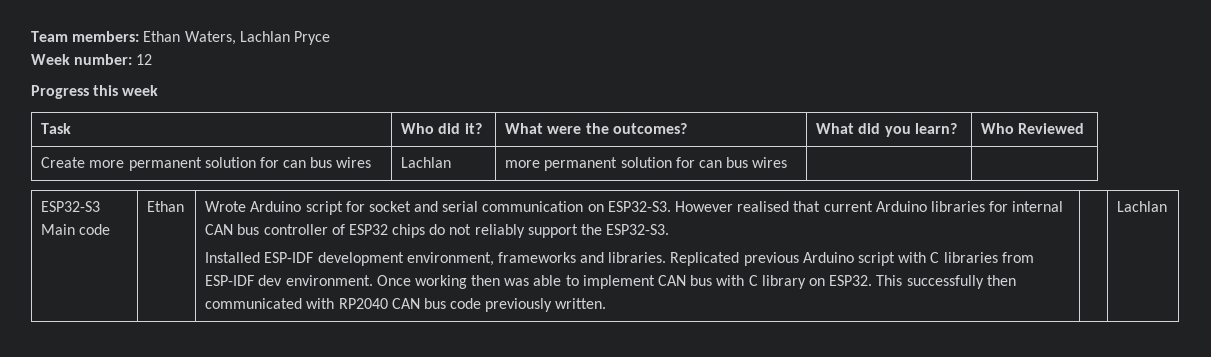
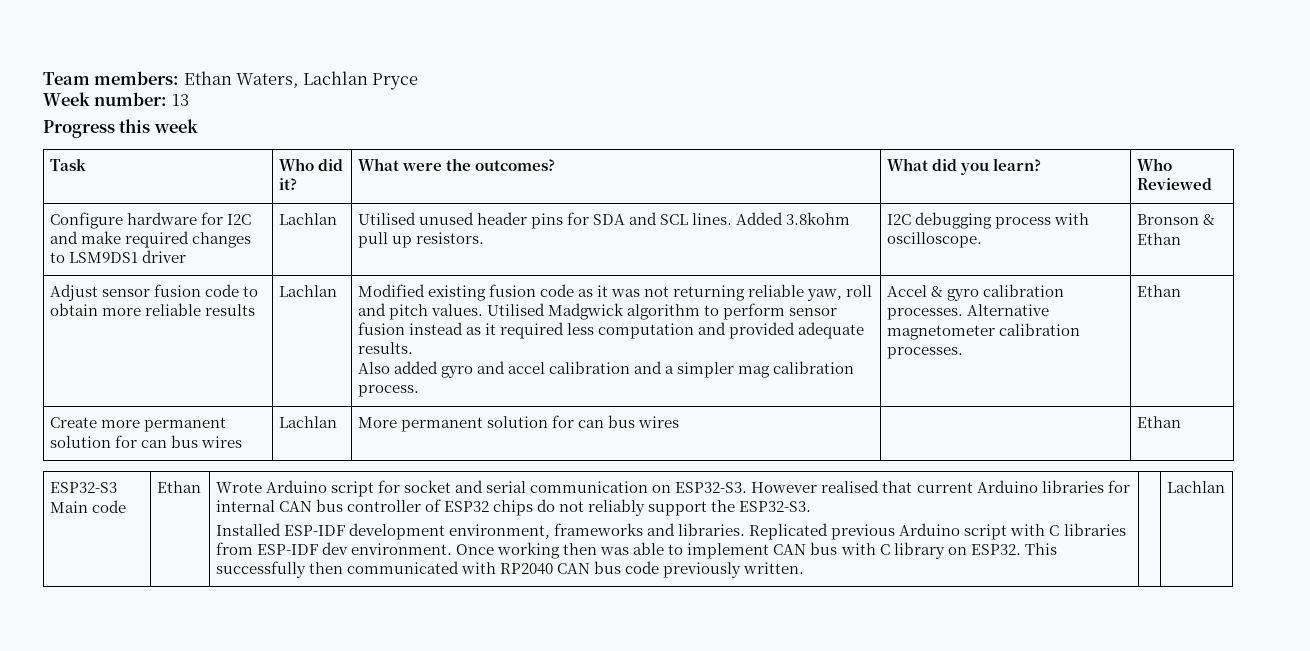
[136,54,153,65] 12 -> [171,94,189,106] 13
(1085, 128) none -> [49,212,252,229] [49,231,252,248] [49,250,186,263] [278,213,337,225] [357,212,851,229] [357,232,484,248] [886,212,1090,229] [886,232,982,248] [1136,214,1215,225] [1136,233,1181,245] [49,284,259,301] [49,303,256,316] [278,285,337,297] [357,284,873,301] [357,303,838,320] [357,322,865,339] [357,342,413,354] [357,361,855,378] [357,385,419,397] [886,284,1065,301] [886,304,1049,320] [886,323,1080,340] [886,347,963,359] [1136,285,1181,297] // Configure hardware for I2C and make required changes to LSM9DS1 driver | Lachlan | Utilised unused header pins for SDA and SCL lines. Added 3.8kohm pull up resistors. | I2C debugging process with oscilloscope. | Bronson & Ethan // Adjust sensor fusion code to obtain more reliable results | Lachlan | Modified existing fusion code as it was not returning reliable yaw, roll and pitch values. Utilised Madgwick algorithm to perform sensor fusion instead as it required less computation and provided adequate results. // Also added gyro and accel calibration and a simpler mag calibration process. | Accel & gyro calibration processes. Alternative magnetometer calibration processes. | Ethan
[505,160,541,168] more -> [357,417,397,428] More
(788, 162) none -> [1136,416,1181,428] Ethan

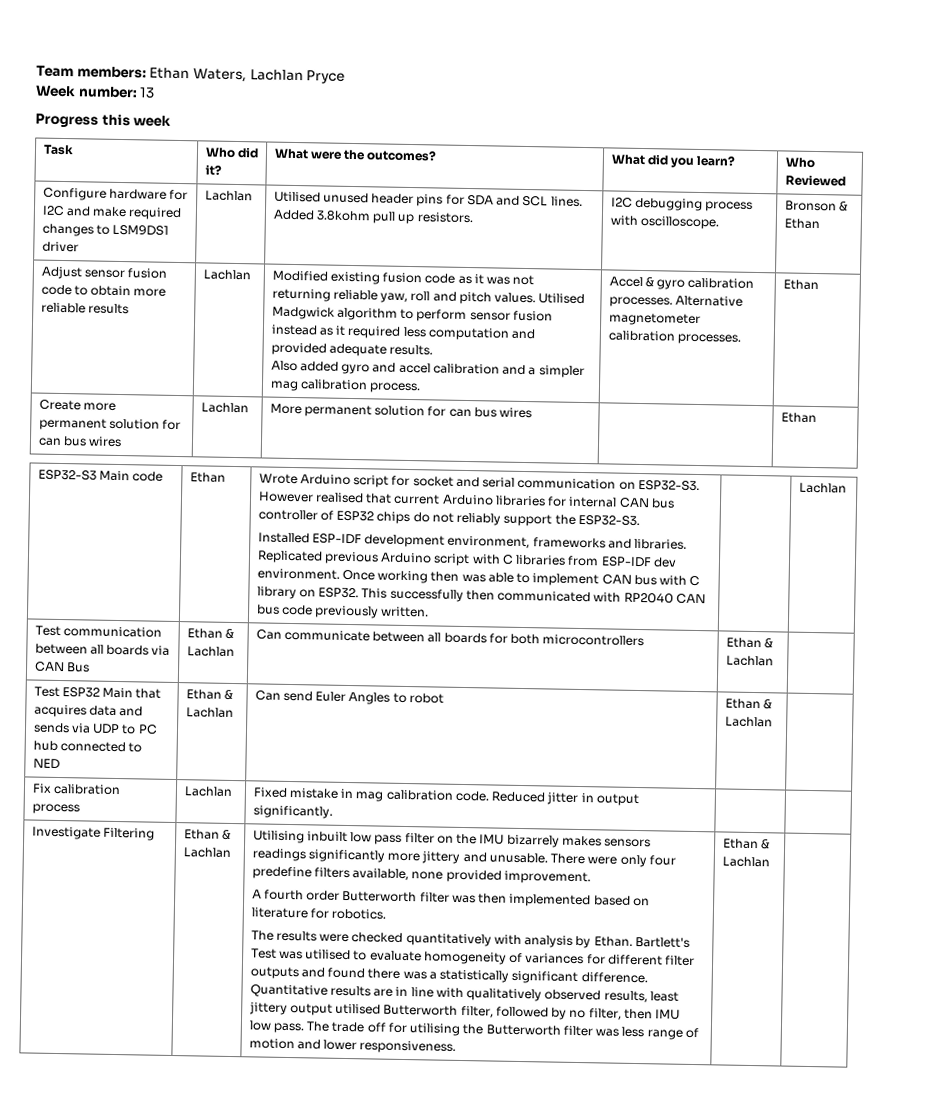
(1225, 487) none -> [34,625,162,638] [34,643,171,656] [33,661,90,673] [186,628,234,640] [186,646,235,658] [255,629,645,647] [725,637,773,649] [725,655,774,667] [33,686,162,699] [33,704,144,718] [32,722,158,735] [32,740,143,753] [32,758,60,770] [185,689,233,700] [185,707,234,719] [254,690,444,705] [724,698,772,710] [724,716,773,728] [31,783,121,796] [31,803,80,815] [183,786,233,797] [252,787,639,807] [252,805,333,819] [31,826,155,841] [183,829,231,840] [182,847,231,858] [252,830,652,848] [251,848,676,868] [251,866,591,885] [251,889,650,908] [250,907,387,920] [250,930,690,949] [250,948,696,967] [249,966,648,985] [249,984,679,1003] [248,1002,681,1020] [248,1020,699,1040] [248,1038,457,1054] [722,838,770,850] [721,856,770,868] // Test communication between all boards via CAN Bus | Ethan & Lachlan | Can communicate between all boards for both microcontrollers | Ethan & Lachlan | // Test ESP32 Main that acquires data and sends via UDP to PC hub connected to NED | Ethan & Lachlan | Can send Euler Angles to robot | Ethan & Lachlan | // Fix calibration process | Lachlan | Fixed mistake in mag calibration code. Reduced jitter in output significantly. | | // Investigate Filtering | Ethan & Lachlan | Utilising inbuilt low pass filter on the IMU bizarrely makes sensors readings significantly more jittery and unusable. There were only four predefine filters available, none provided improvement. // A fourth order Butterworth filter was then implemented based on literature for robotics. // The results were checked quantitatively with analysis by Ethan. Bartlett's Test was utilised to evaluate homogeneity of variances for different filter outputs and found there was a statistically significant difference. Quantitative results are in line with qualitatively observed results, least jittery output utilised Butterworth filter, followed by no filter, then IMU low pass. The trade off for utilising the Butterworth filter was less range of motion and lower responsiveness. | Ethan & Lachlan |

